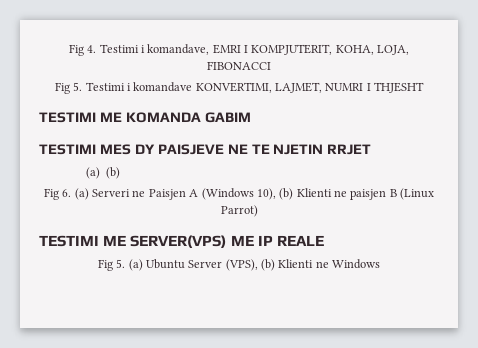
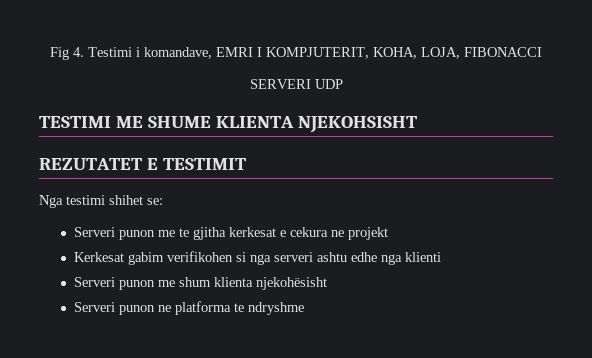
[54,82,425,94] [39,112,251,123] [39,144,372,155] [85,167,121,179] [43,188,435,200] [220,205,258,217] [39,235,324,248] [97,259,381,271] Fig 5. Testimi i komandave KONVERTIMI, LAJMET, NUMRI I THJESHT // TESTIMI ME KOMANDA GABIM // TESTIMI MES DY PAISJEVE NE TE NJETIN RRJET // (a) (b) // Fig 6. (a) Serveri ne Paisjen A (Windows 10), (b) Klienti ne paisjen B (Linux Parrot) // TESTIMI ME SERVER(VPS) ME IP REALE // Fig 5. (a) Ubuntu Server (VPS), (b) Klienti ne Windows -> [249,79,343,89] [39,116,417,133] [39,158,246,170] [39,195,163,208] [74,227,389,240] [74,251,442,265] [74,277,328,290] [74,301,305,315] SERVERI UDP // TESTIMI ME SHUME KLIENTA NJEKOHSISHT // REZUTATET E TESTIMIT // Nga testimi shihet se: // Serveri punon me te gjitha kerkesat e cekura ne projekt // Kerkesat gabim verifikohen si nga serveri ashtu edhe nga klienti // Serveri punon me shum klienta njekohësisht // Serveri punon ne platforma te ndryshme

